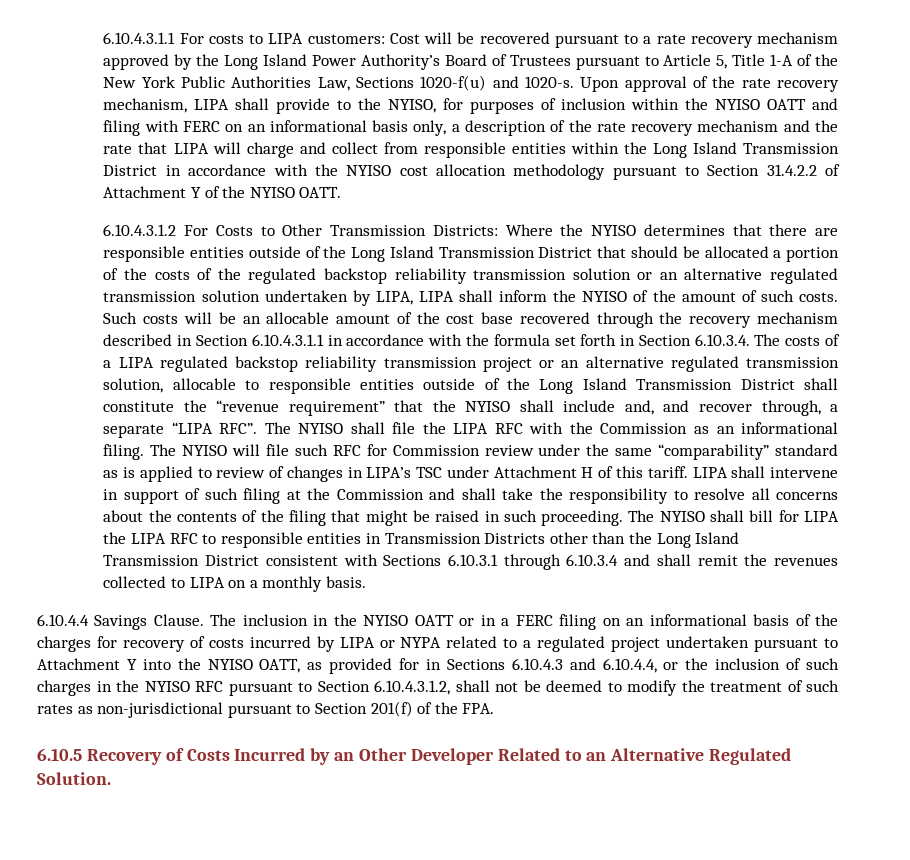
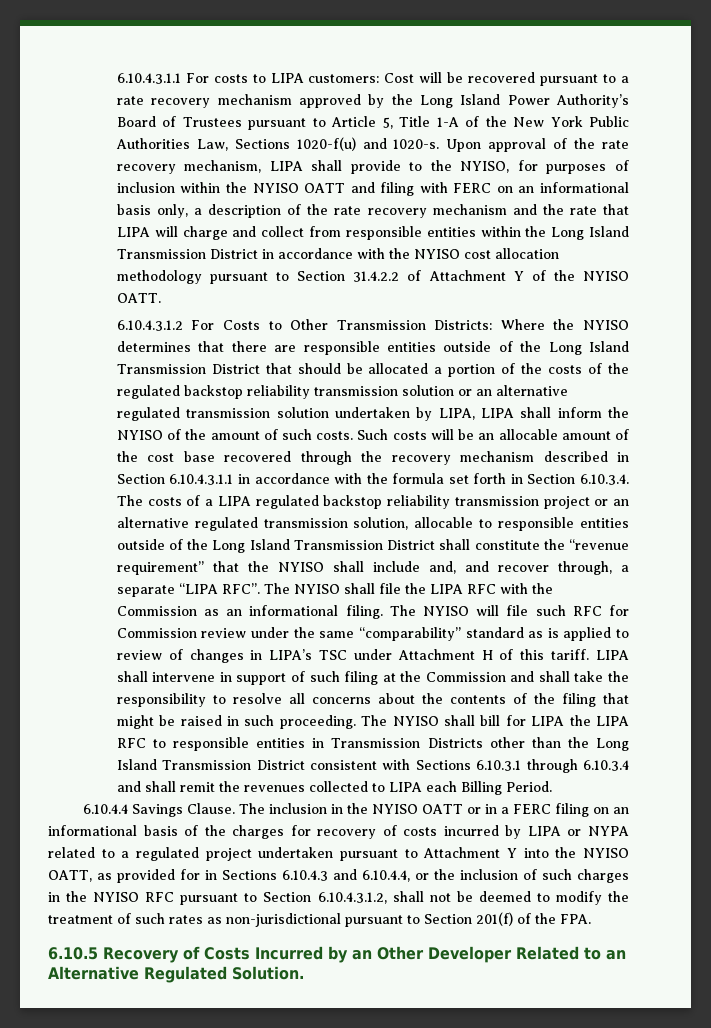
[228,576,366,592] on a monthly basis. -> [425,781,552,795] each Billing Period.

